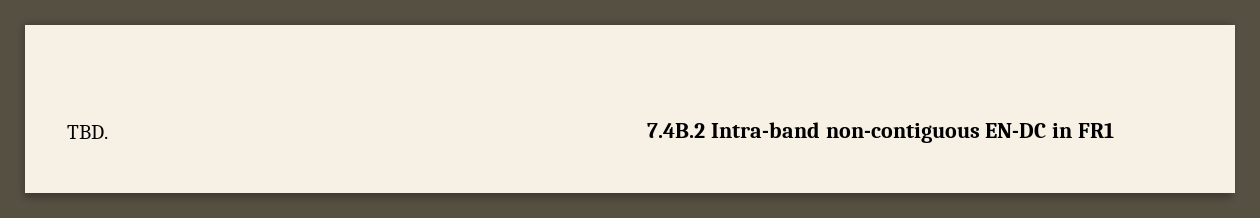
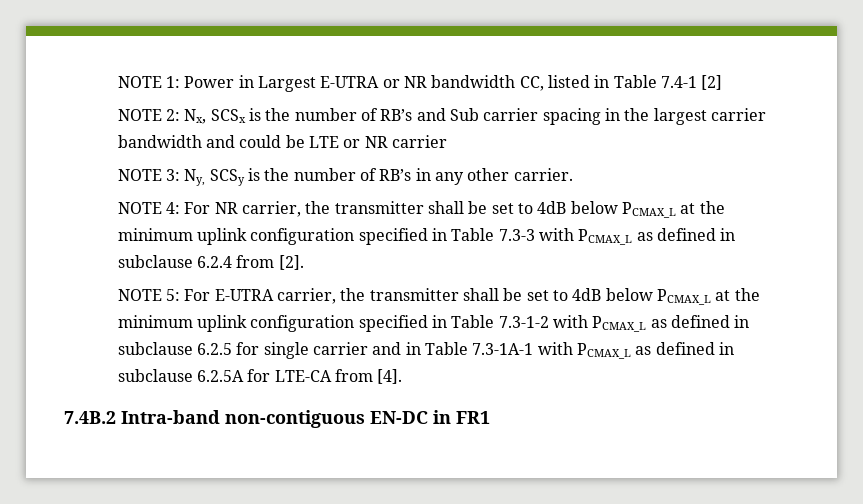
[67,125,108,139] TBD. -> [117,75,723,92] [117,108,766,125] [117,135,447,148] [117,168,573,186] [117,201,725,218] [117,228,736,245] [117,255,304,270] [117,288,760,305] [117,315,750,332] [117,342,734,359] [117,369,403,384] NOTE 1: Power in Largest E-UTRA or NR bandwidth CC, listed in Table 7.4-1 [2] // NOTE 2: Nx, SCSx is the number of RB’s and Sub carrier spacing in the largest carrier bandwidth and could be LTE or NR carrier // NOTE 3: Ny, SCSy is the number of RB’s in any other carrier. // NOTE 4: For NR carrier, the transmitter shall be set to 4dB below PCMAX_L at the minimum uplink configuration specified in Table 7.3-3 with PCMAX_L as defined in subclause 6.2.4 from [2]. // NOTE 5: For E-UTRA carrier, the transmitter shall be set to 4dB below PCMAX_L at the minimum uplink configuration specified in Table 7.3-1-2 with PCMAX_L as defined in subclause 6.2.5 for single carrier and in Table 7.3-1A-1 with PCMAX_L as defined in subclause 6.2.5A for LTE-CA from [4].

